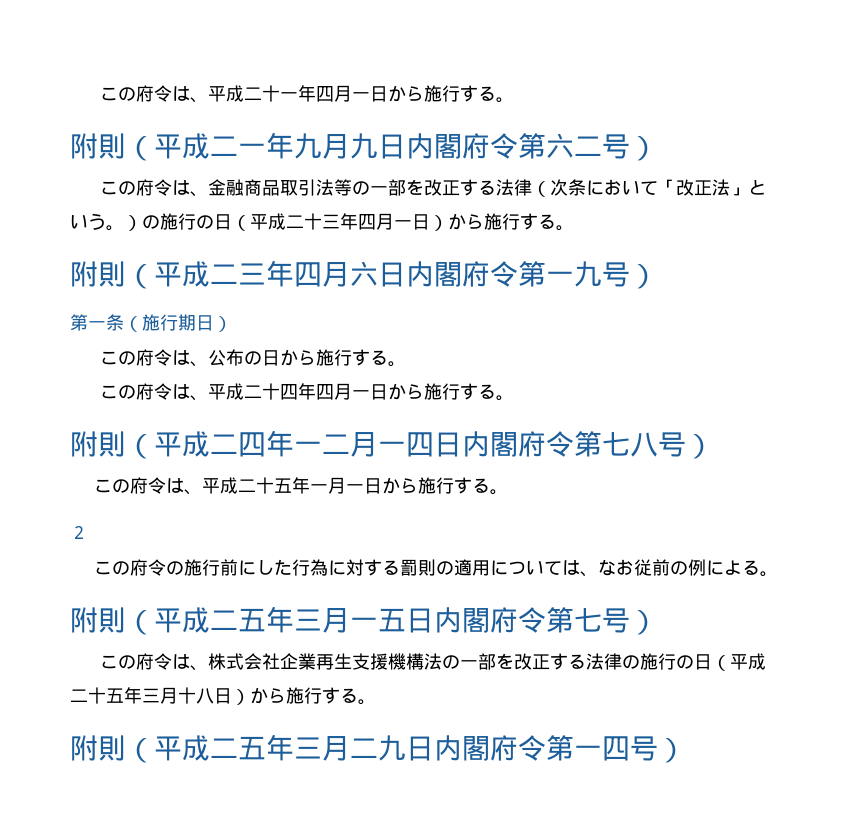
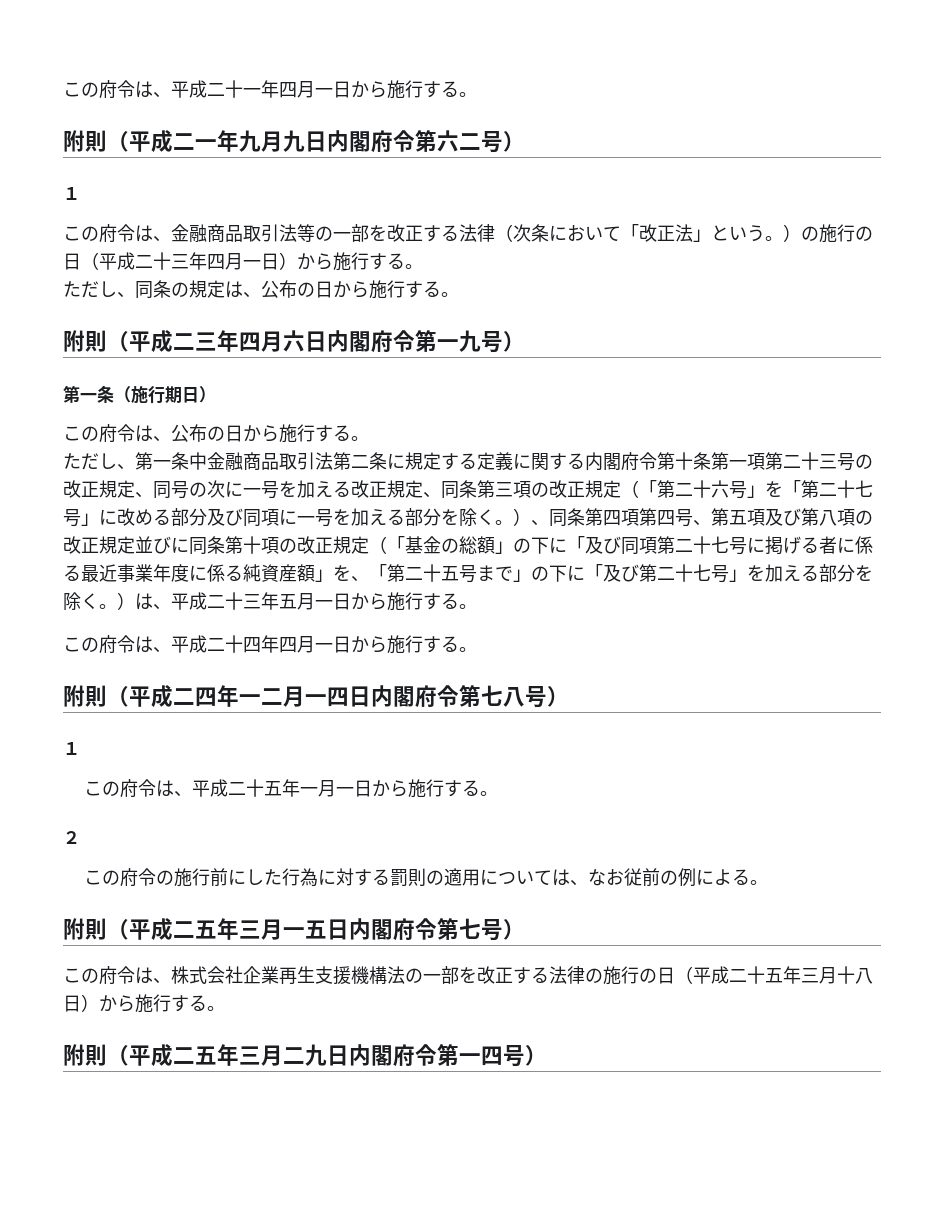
(658, 148) none -> [63,187,80,200] // １
(574, 228) none -> [63,280,459,299] // ただし、同条の規定は、公布の日から施行する。
(406, 364) none -> [63,452,873,471] [63,480,873,499] [63,508,873,527] [63,536,873,555] [63,564,873,583] [63,592,477,611] // ただし、第一条中金融商品取引法第二条に規定する定義に関する内閣府令第十条第一項第二十三号の改正規定、同号の次に一号を加える改正規定、同条第三項の改正規定（「第二十六号」を「第二十七号」に改める部分及び同項に一号を加える部分を除く。）、同条第四項第四号、第五項及び第八項の改正規定並びに同条第十項の改正規定（「基金の総額」の下に「及び同項第二十七号に掲げる者に係る最近事業年度に係る純資産額」を、「第二十五号まで」の下に「及び第二十七号」を加える部分を除く。）は、平成二十三年五月一日から施行する。
(714, 446) none -> [63,742,80,755] // １

